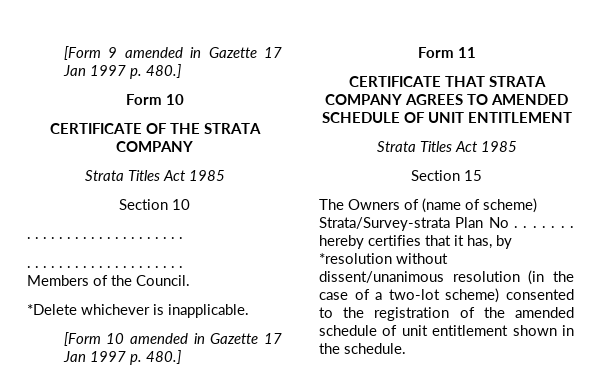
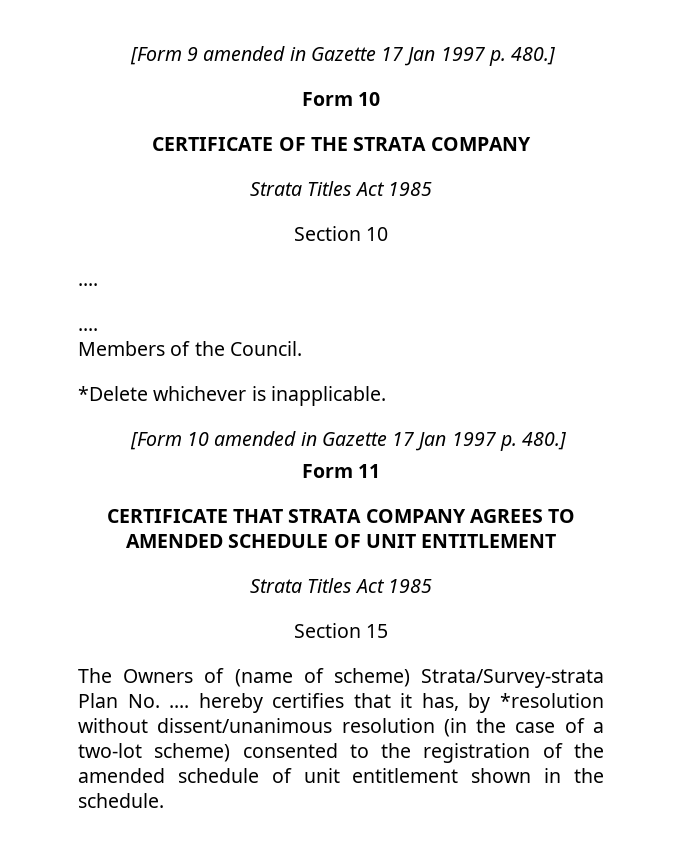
[27,237,183,239] [27,266,183,268] . . . . . . . . . . . . . . . . . . . . // . . . . . . . . . . . . . . . . . . . . -> [78,283,98,286] [78,328,98,331] .... // ....
[488,217,575,228] No . . . . . . . -> [127,694,190,708] No. ....

